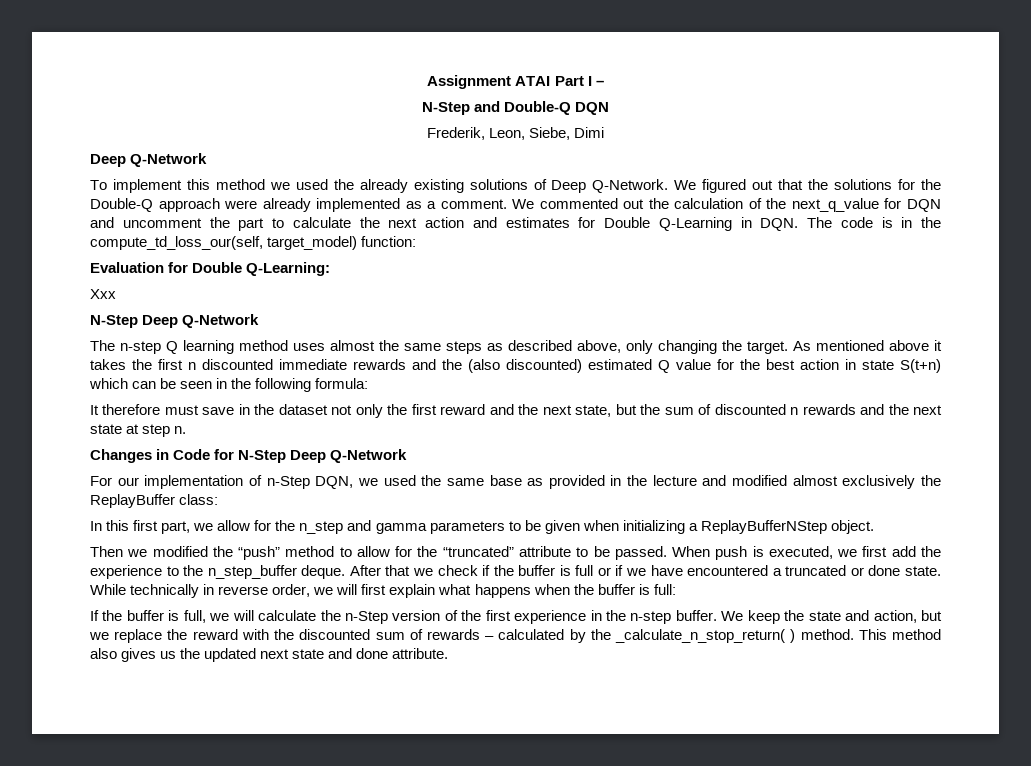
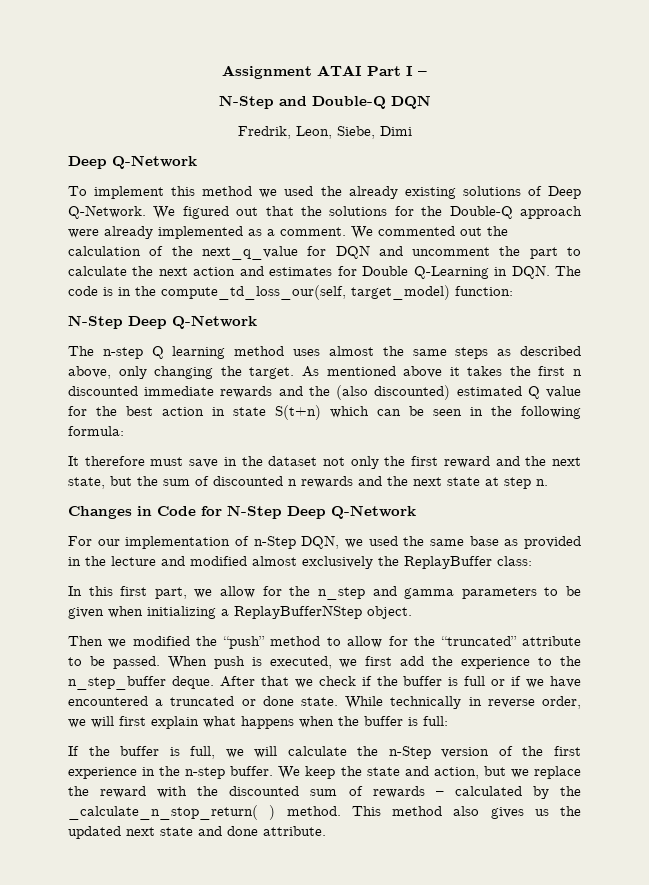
[426,127,485,140] Frederik, -> [237,126,291,139] Fredrik,
[90,262,331,276] [90,289,116,299] // Evaluation for Double Q-Learning: // Xxx -> (513, 291) none

